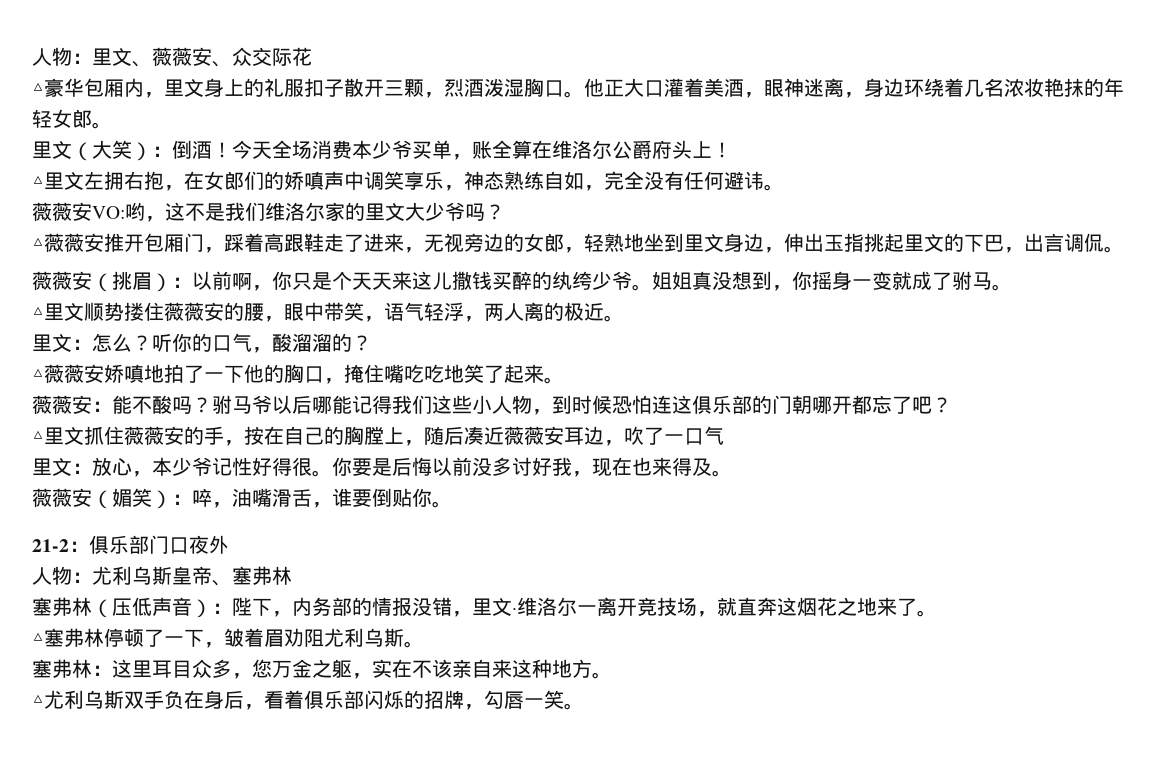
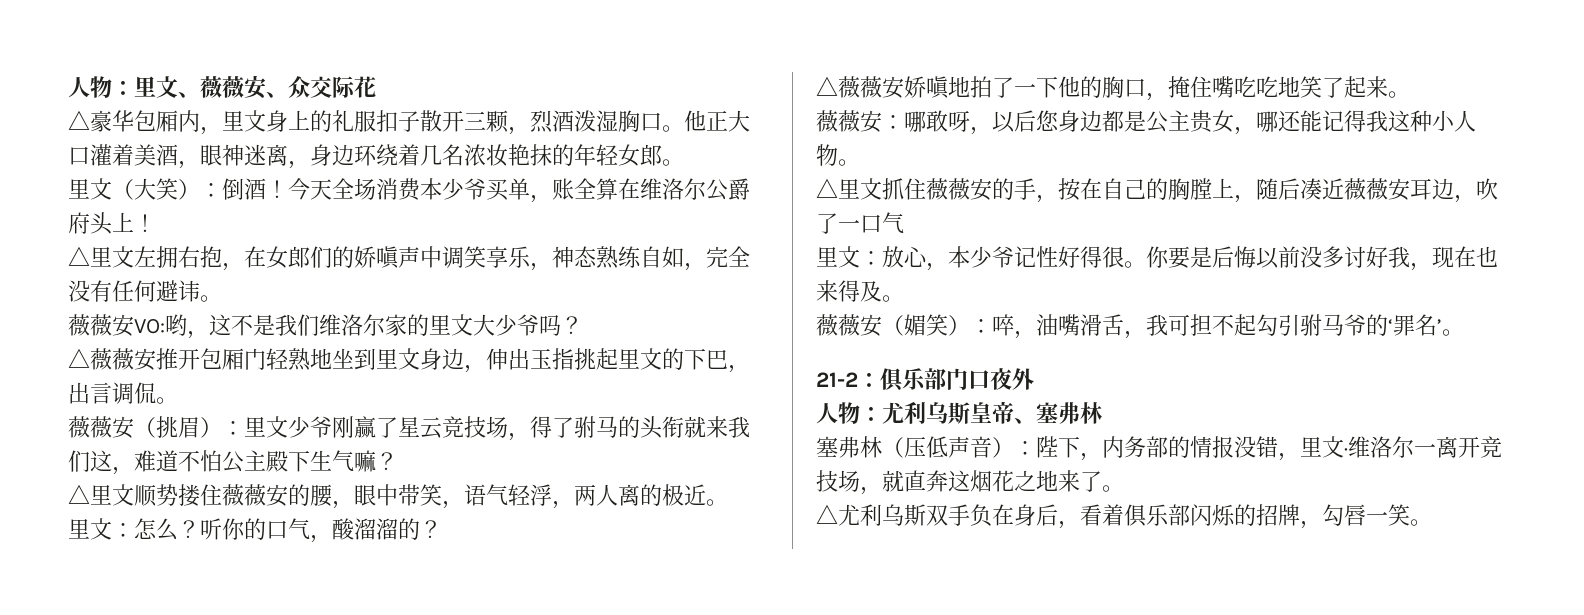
[204,233,584,253] ，踩着高跟鞋走了进来，无视旁边的女郎， -> (266, 359) none
[192,271,1012,291] 以前啊，你只是个天天来这儿撒钱买醉的纨绔少爷。姐姐真没想到，你摇身一变就成了驸马。 -> [244,416,750,441] [68,450,398,475] 里文少爷刚赢了星云竞技场，得了驸马的头衔就来我们这，难道不怕公主殿下生气嘛？
[112,395,952,415] 能不酸吗？驸马爷以后哪能记得我们这些小人物，到时候恐怕连这俱乐部的门朝哪开都忘了吧？ -> [904,110,1476,135] [816,144,860,166] 哪敢呀，以后您身边都是公主贵女，哪还能记得我这种小人物。
[332,488,432,507] 谁要倒贴你 -> [1146,314,1442,336] 我可担不起勾引驸马爷的‘罪名’
[32,628,424,648] [32,659,612,679] // △塞弗林停顿了一下，皱着眉劝阻尤利乌斯。 // 塞弗林：这里耳目众多，您万金之躯，实在不该亲自来这种地方。 -> (1124, 488) none

